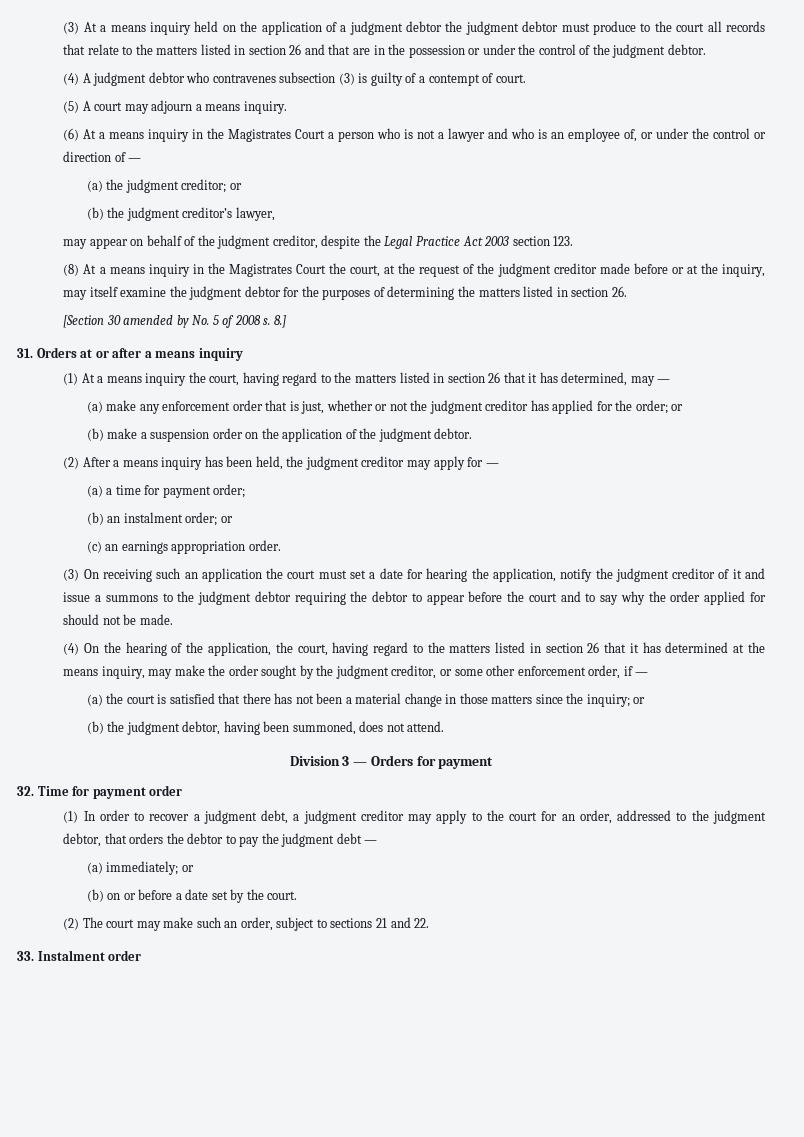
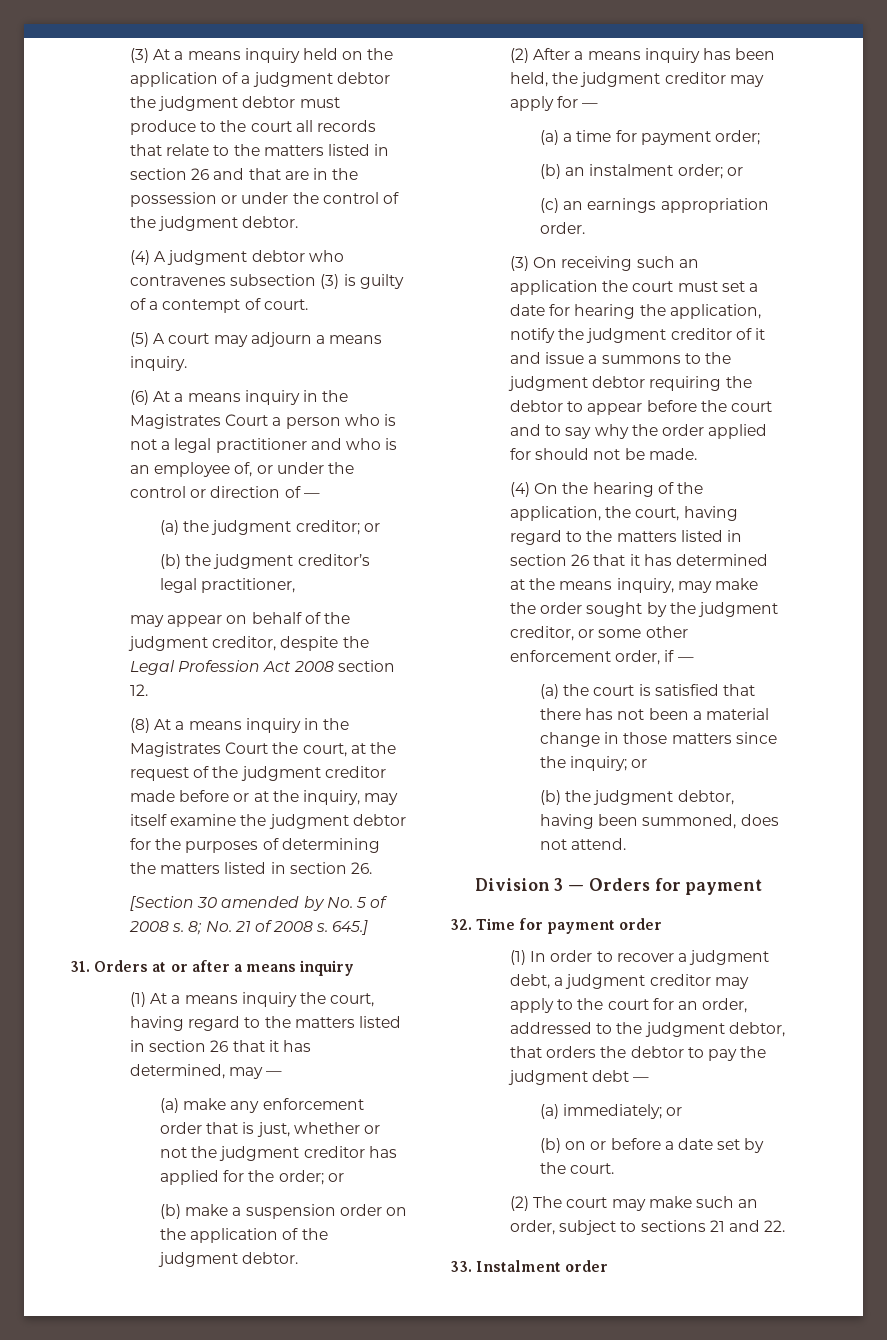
[448,128,486,142] lawyer -> [174,438,307,453] legal practitioner
[235,207,275,221] lawyer, -> [159,578,296,593] legal practitioner,
[415,236,574,246] Practice Act 2003 section 123. -> [178,660,395,672] [129,684,148,696] Profession Act 2008 section 12.
[273,315,286,328] 8.] -> [188,920,369,935] 8; No. 21 of 2008 s. 645.]

